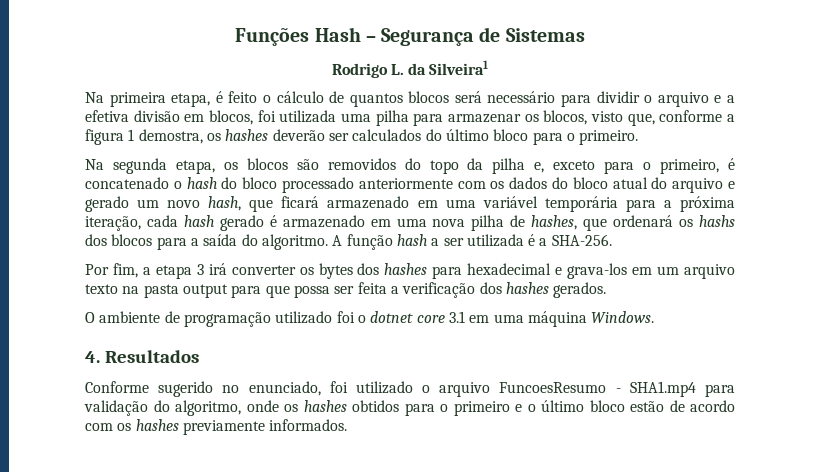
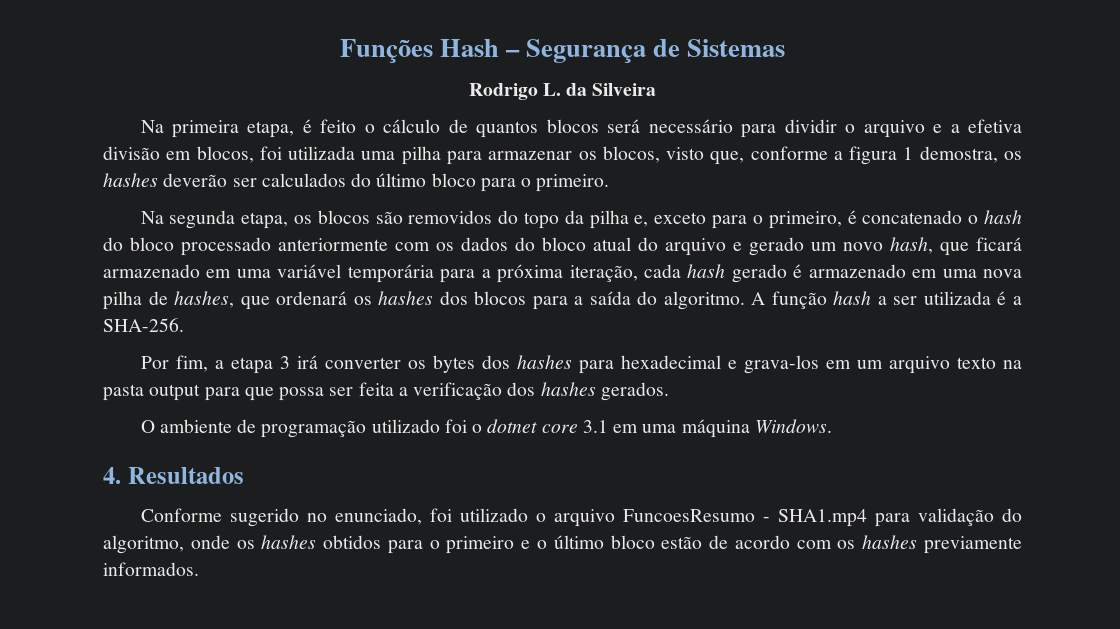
[429,60,489,75] Silveira1 -> [592,83,657,96] Silveira
[699,215,736,227] hashs -> [378,291,434,305] hashes

